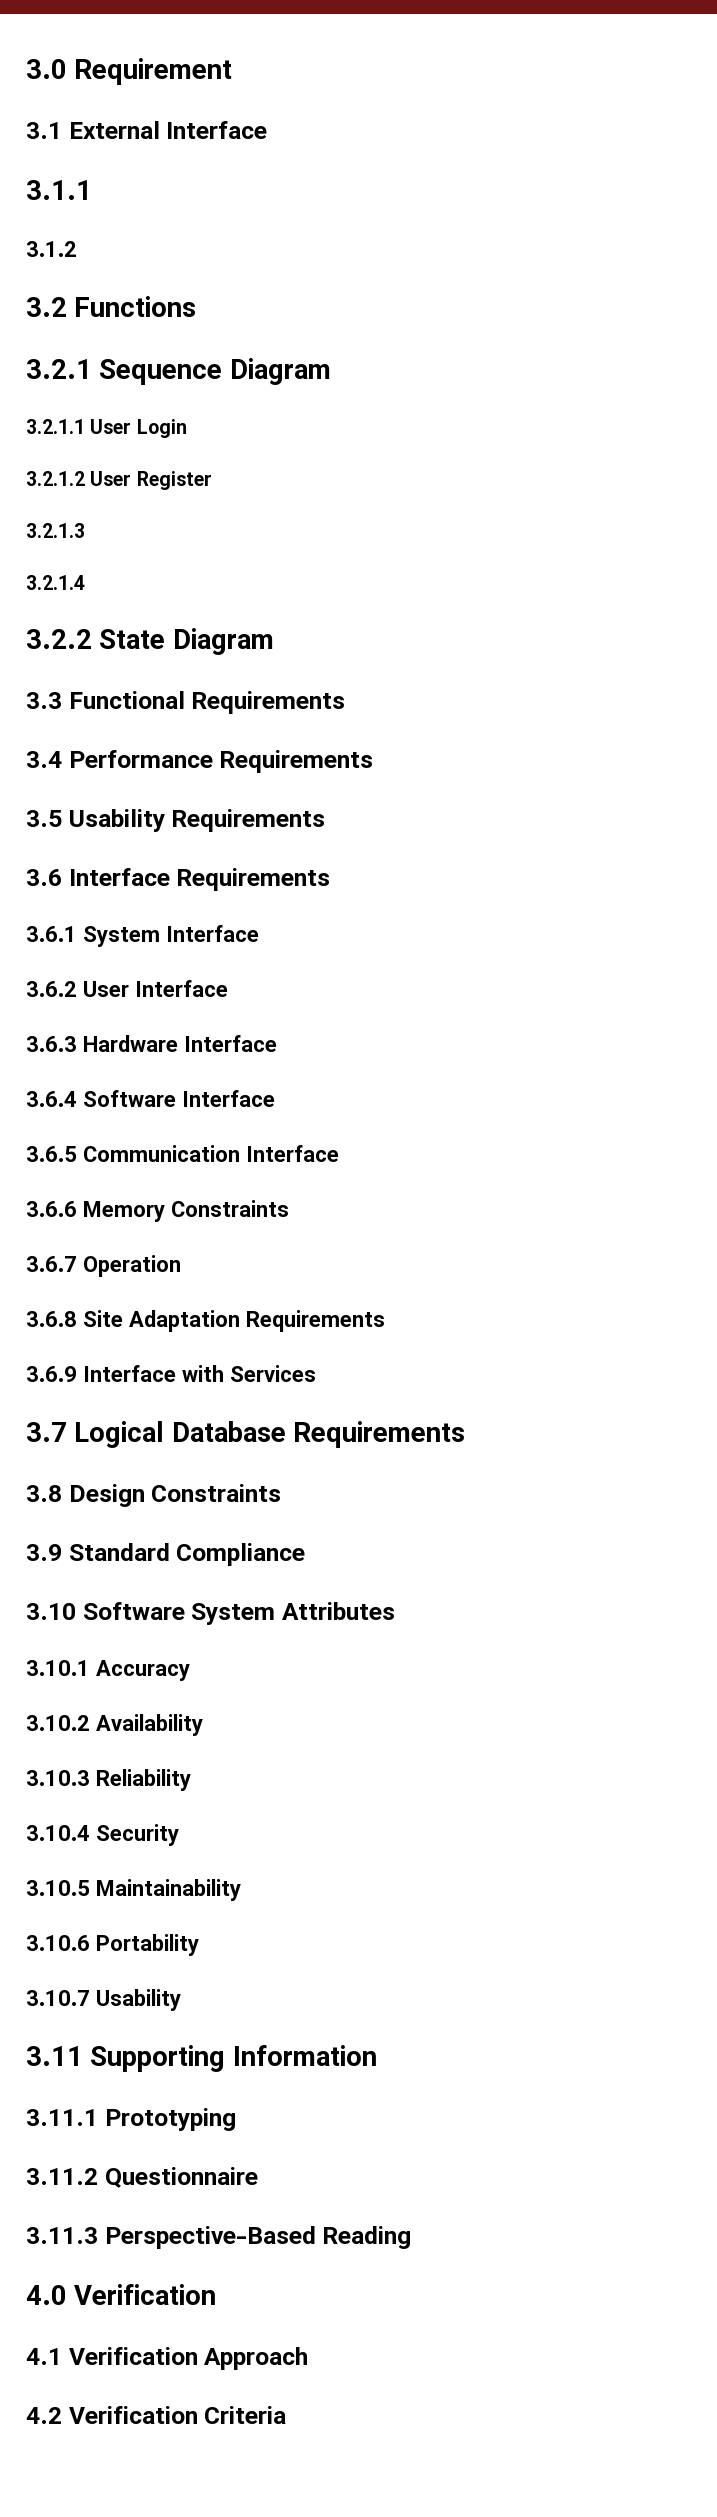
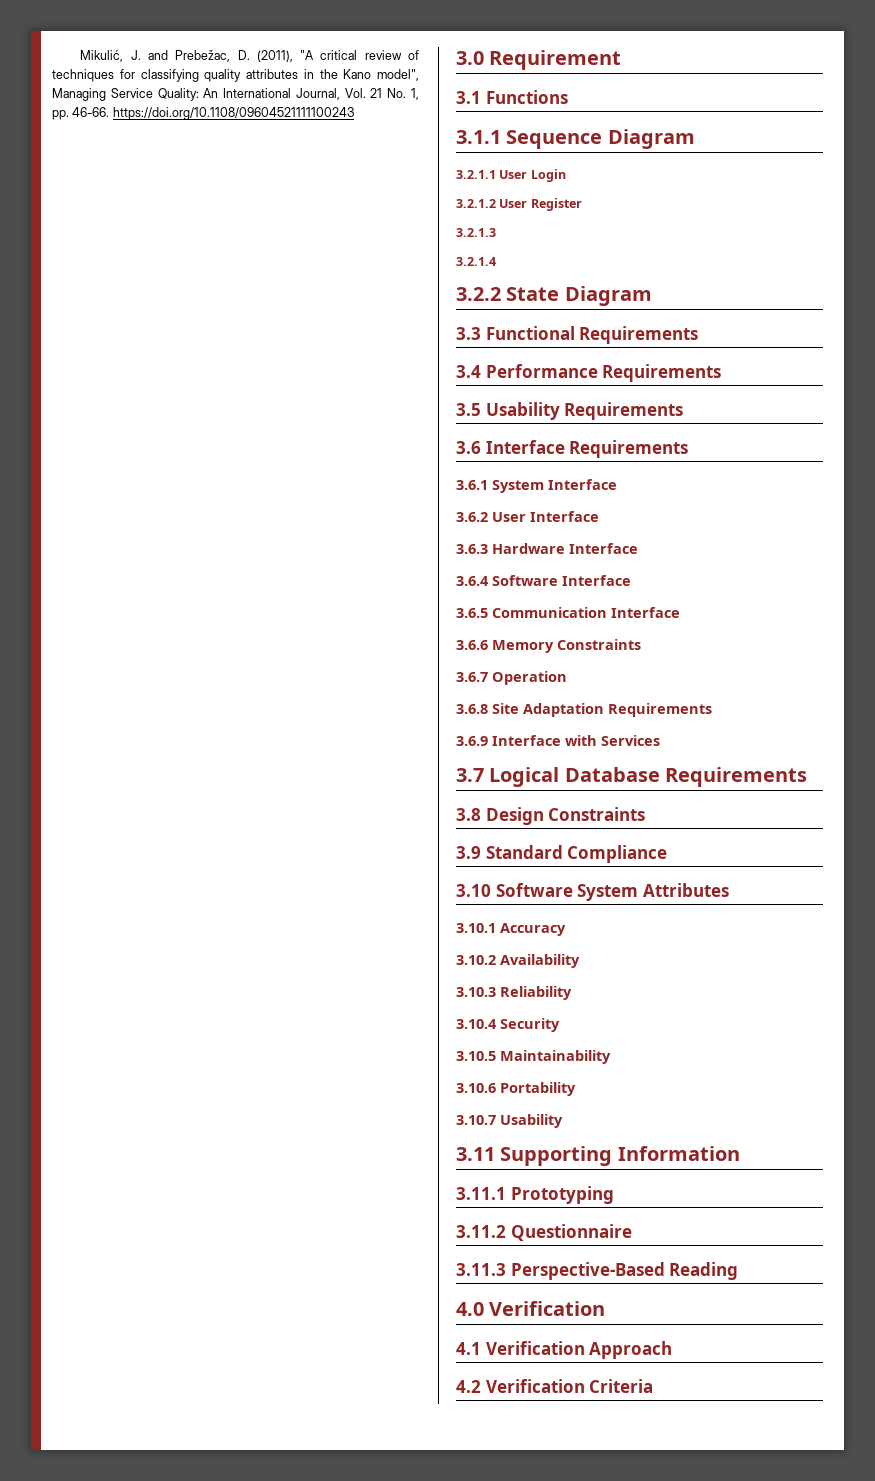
(26, 69) none -> [80,50,419,62] [52,69,419,82] [52,88,419,101] [52,107,354,120] Mikulić, J. and Prebežac, D. (2011), "A critical review of techniques for classifying quality attributes in the Kano model", Managing Service Quality: An International Journal, Vol. 21 No. 1, pp. 46-66. https://doi.org/10.1108/09604521111100243 //
[68,121,268,139] External Interface -> [485,90,568,104] Functions
[26,241,77,257] [26,296,197,317] [26,359,92,379] // 3.1.2 // 3.2 Functions // 3.2.1 -> (501, 137) none

